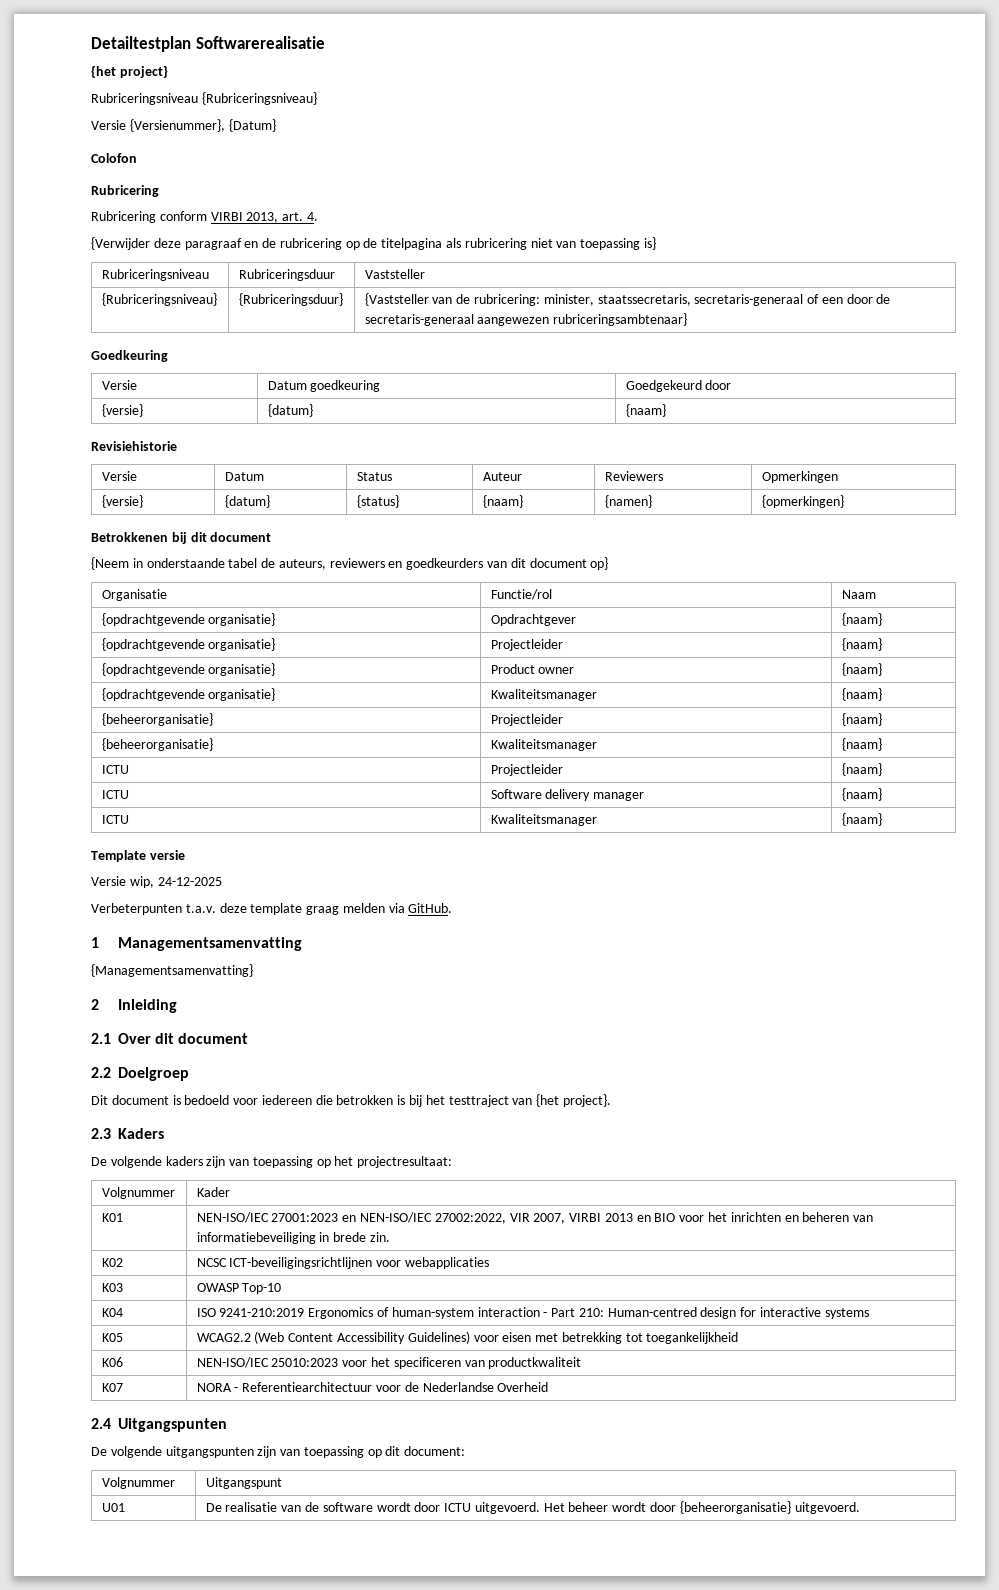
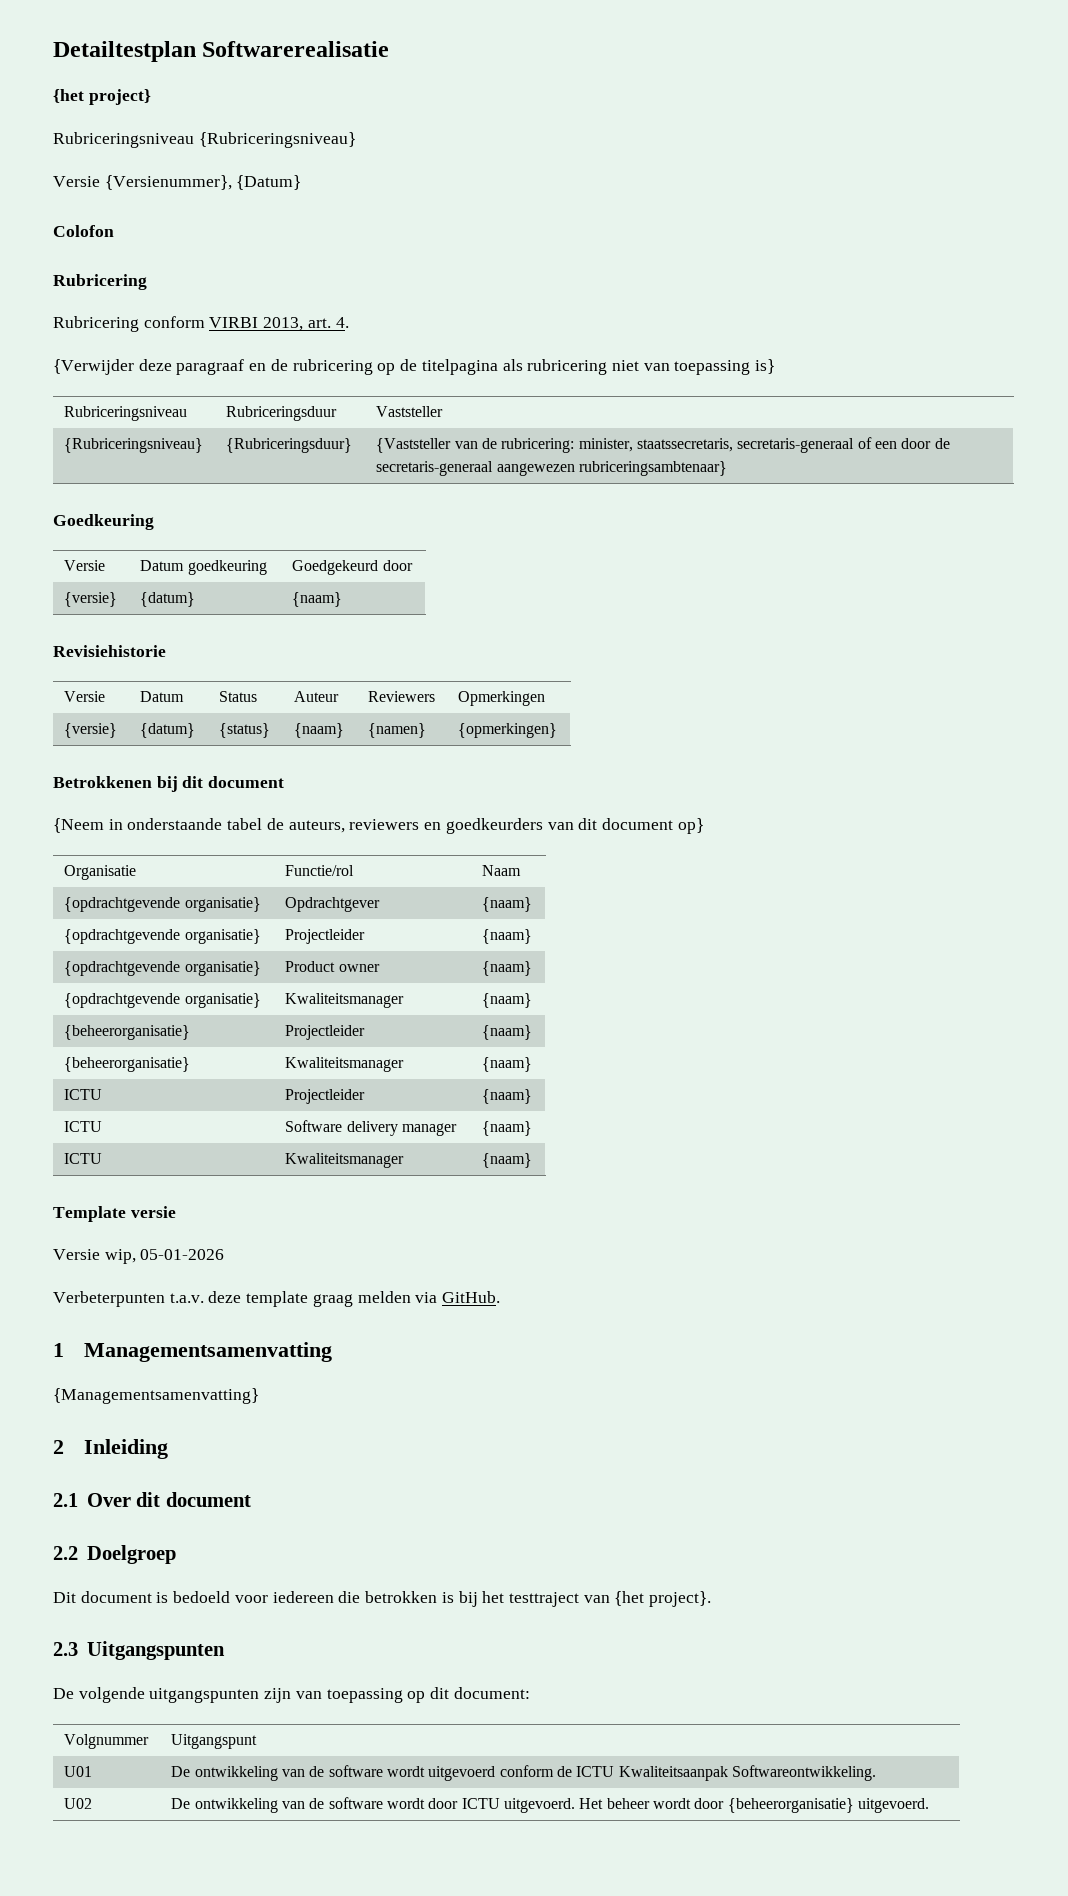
[157,877,222,886] 24-12-2025 -> [140,1249,225,1260] 05-01-2026
[118,1128,164,1139] [91,1156,453,1168] [101,1187,175,1199] [196,1187,230,1197] [101,1213,123,1222] [196,1212,874,1224] [196,1232,390,1244] [101,1258,123,1267] [196,1257,489,1269] [101,1283,123,1292] [196,1283,282,1294] [101,1308,123,1317] [196,1307,869,1319] [101,1333,123,1342] [196,1331,739,1344] [101,1357,123,1367] [196,1357,582,1369] [101,1383,123,1392] [196,1382,549,1392] [91,1418,111,1429] Kaders // De volgende kaders zijn van toepassing op het projectresultaat: // Volgnummer | Kader // K01 | NEN-ISO/IEC 27001:2023 en NEN-ISO/IEC 27002:2022, VIR 2007, VIRBI 2013 en BIO voor het inrichten en beheren van informatiebeveiliging in brede zin. // K02 | NCSC ICT-beveiligingsrichtlijnen voor webapplicaties // K03 | OWASP Top-10 // K04 | ISO 9241-210:2019 Ergonomics of human-system interaction - Part 210: Human-centred design for interactive systems // K05 | WCAG2.2 (Web Content Accessibility Guidelines) voor eisen met betrekking tot toegankelijkheid // K06 | NEN-ISO/IEC 25010:2023 voor het specificeren van productkwaliteit // K07 | NORA - Referentiearchitectuur voor de Nederlandse Overheid // 2.4 -> (78, 1649) none
[225,1502,278,1512] realisatie -> [194,1765,876,1781] [64,1798,93,1809] [171,1798,278,1813] ontwikkeling van de software wordt uitgevoerd conform de ICTU Kwaliteitsaanpak Softwareontwikkeling. // U02 | De ontwikkeling

